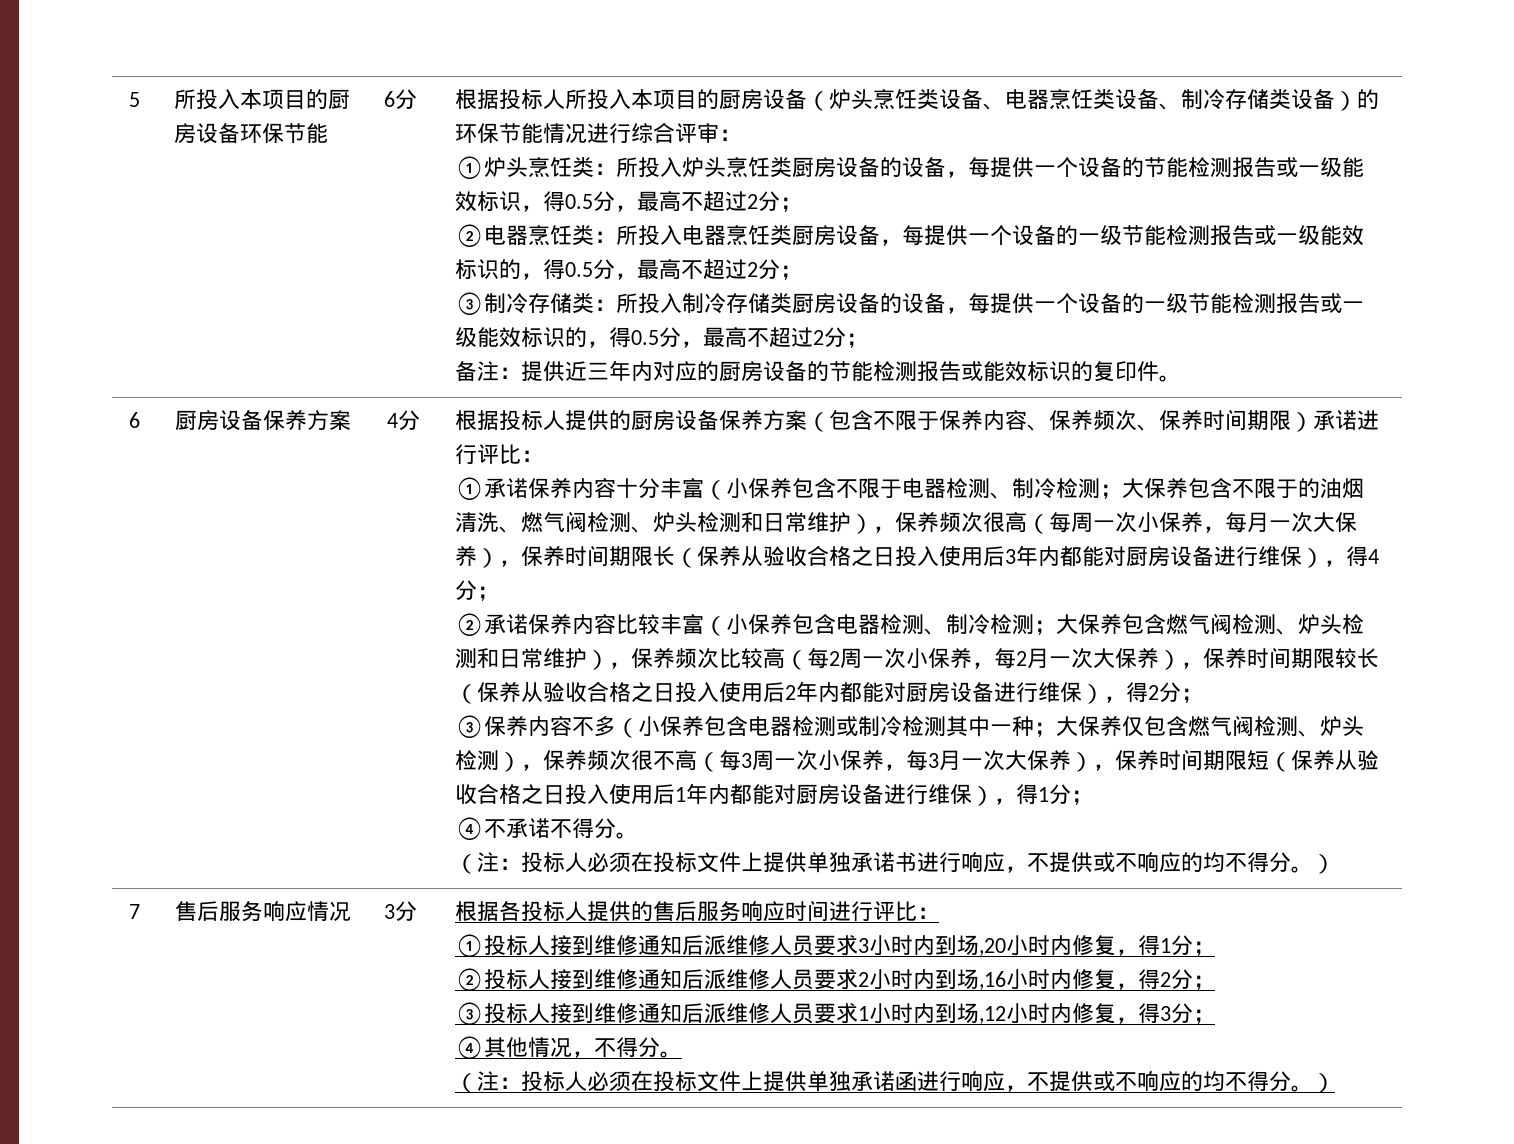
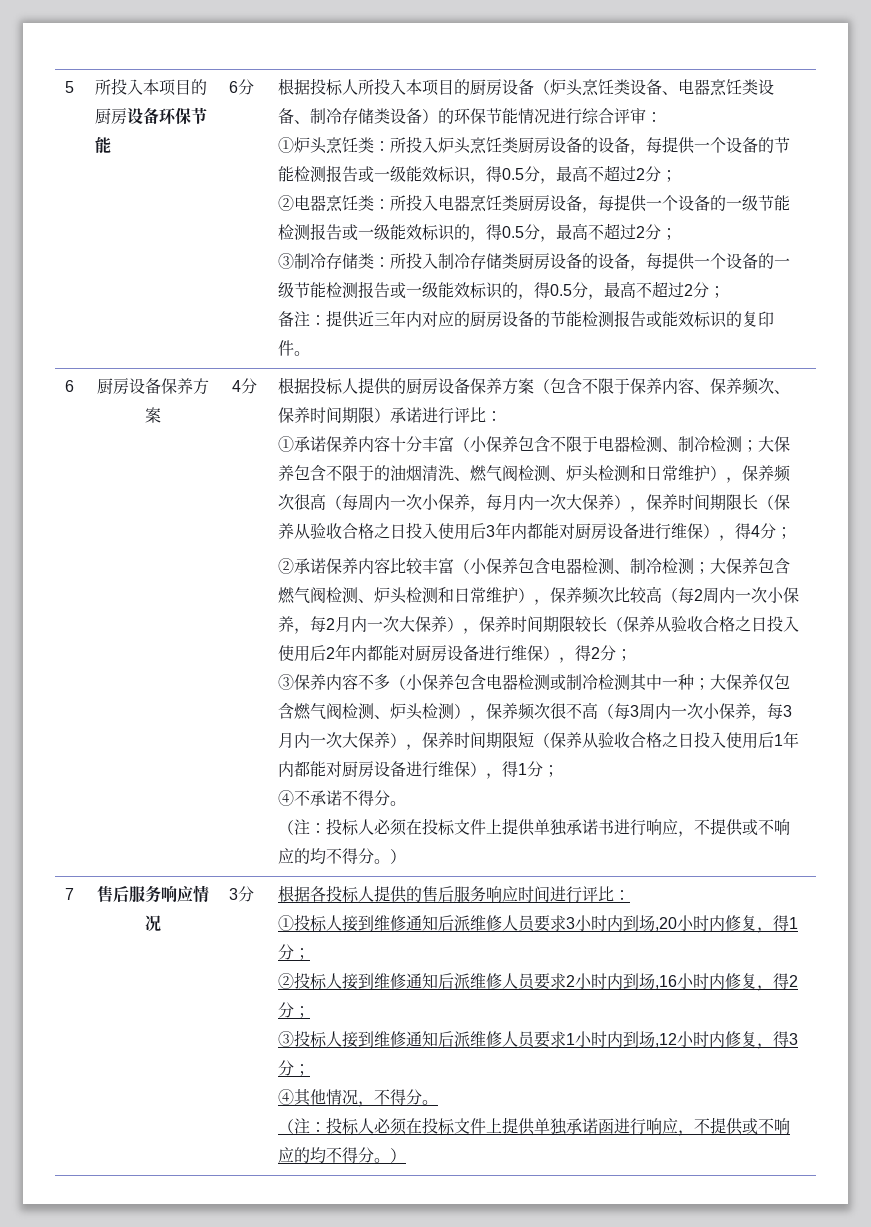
(1093, 522) none -> [374,494,391,510] 内
(1269, 522) none -> [518,494,535,510] 内
(862, 658) none -> [719,587,736,603] 内
(1049, 658) none -> [351,616,368,632] 内
(774, 760) none -> [655,703,672,719] 内
(961, 760) none -> [294,732,311,748] 内

